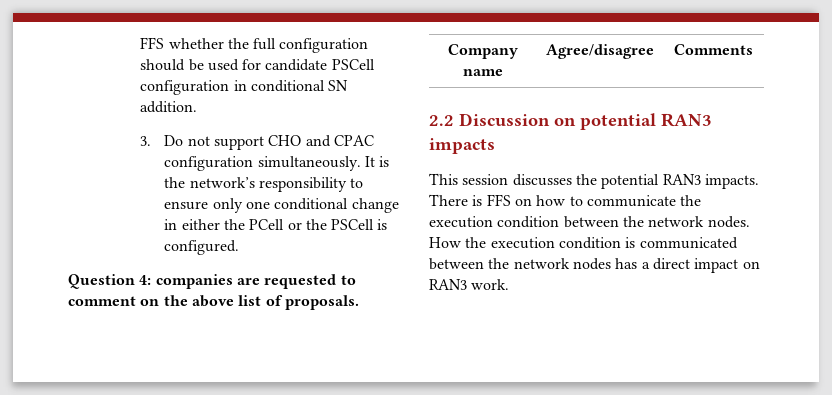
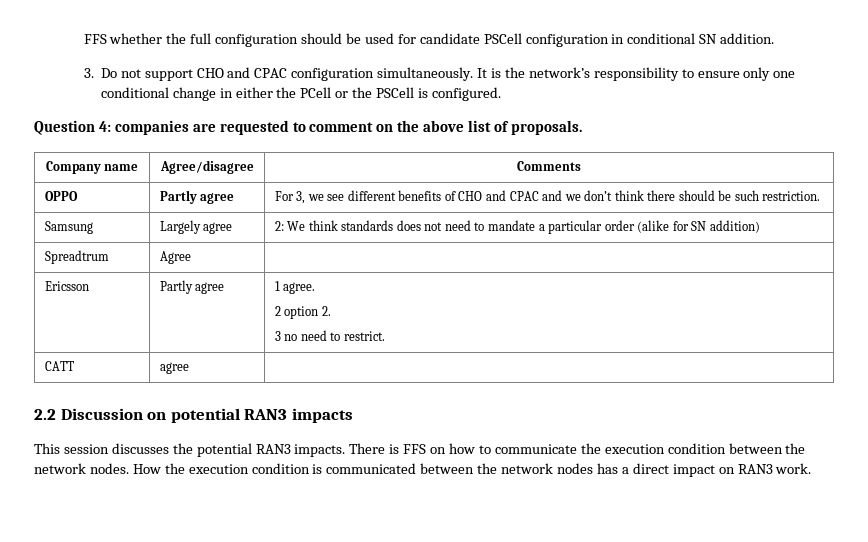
(753, 49) none -> [44,191,78,201] [159,190,235,204] [274,190,821,204] [44,221,93,234] [159,220,233,234] [274,220,760,234] [44,250,109,264] [159,251,191,264] [44,281,89,291] [159,280,225,294] [274,281,316,294] [274,306,331,319] [274,330,385,341] [44,361,74,371] [159,362,189,374] // OPPO | Partly agree | For 3, we see different benefits of CHO and CPAC and we don’t think there should be such restriction. // Samsung | Largely agree | 2: We think standards does not need to mandate a particular order (alike for SN addition) // Spreadtrum | Agree | // Ericsson | Partly agree | 1 agree. // 2 option 2. // 3 no need to restrict. // CATT | agree |

